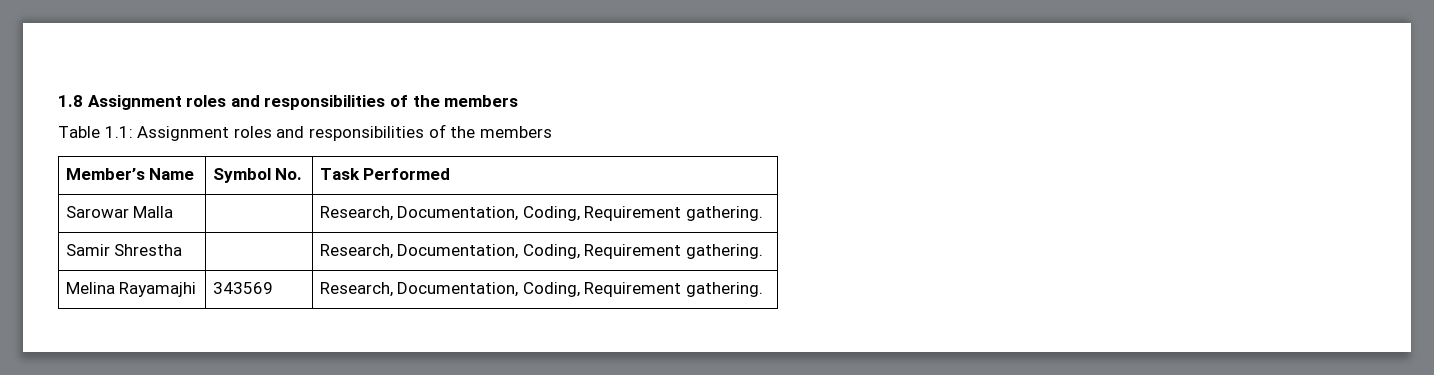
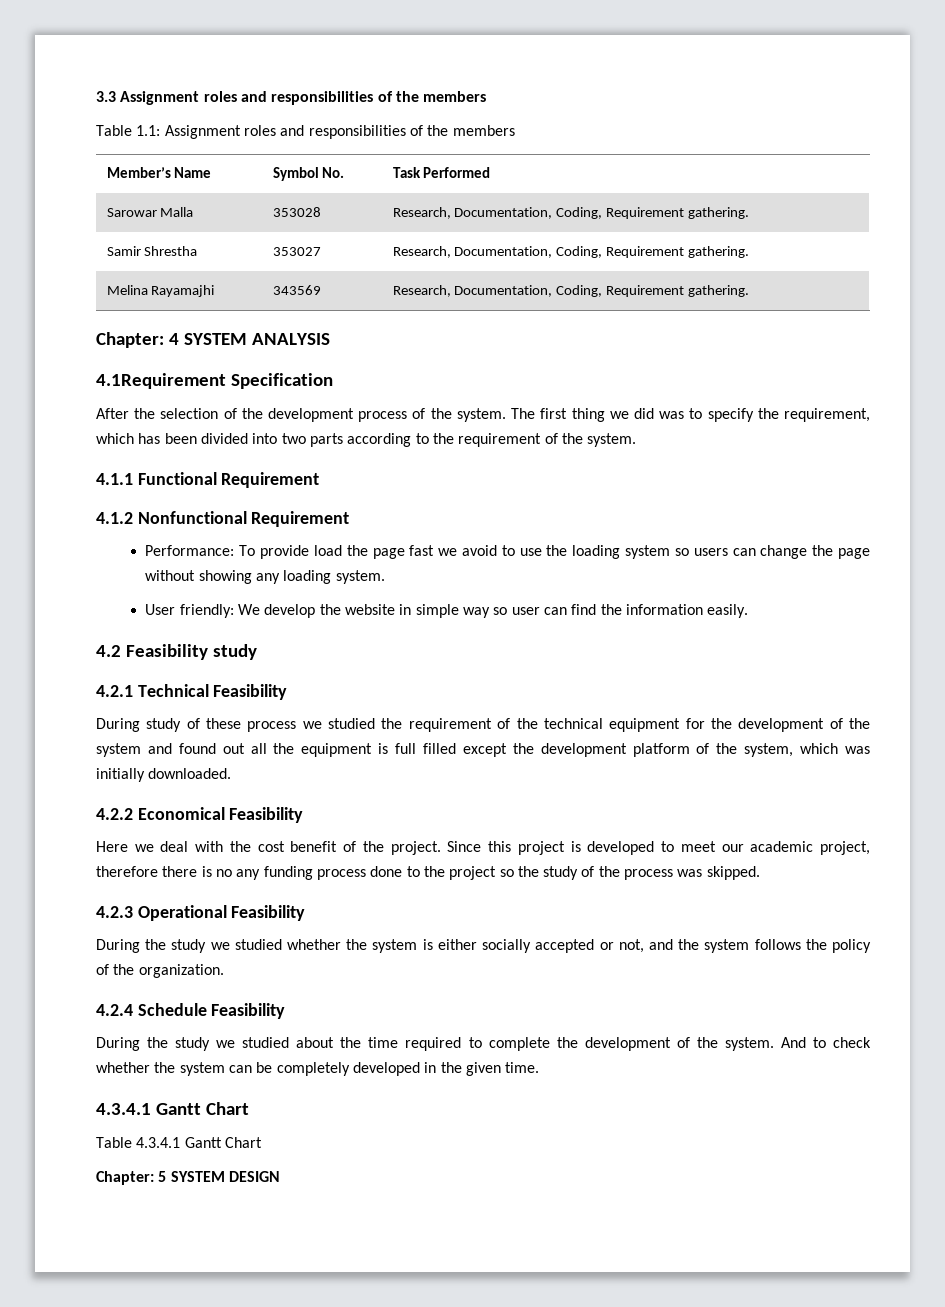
[58,95,83,107] 1.8 -> [96,91,116,102] 3.3
(174, 212) none -> [272,207,321,217] 353028
(183, 250) none -> [272,247,321,256] 353027
(763, 289) none -> [96,332,330,348] [96,373,333,389] [96,408,871,422] [96,433,637,447] [96,472,320,488] [96,511,350,527] [145,545,870,559] [145,570,385,584] [145,604,749,618] [96,644,257,660] [96,684,288,700] [96,718,871,732] [96,743,871,757] [96,768,232,782] [96,807,304,823] [96,841,870,855] [96,866,760,880] [96,905,306,921] [96,939,872,953] [96,964,224,978] [96,1003,286,1019] [96,1037,871,1051] [96,1062,540,1076] [96,1102,249,1115] [96,1137,262,1148] [96,1171,280,1185] // Chapter: 4 SYSTEM ANALYSIS // 4.1Requirement Specification // After the selection of the development process of the system. The first thing we did was to specify the requirement, which has been divided into two parts according to the requirement of the system. // 4.1.1 Functional Requirement // 4.1.2 Nonfunctional Requirement // Performance: To provide load the page fast we avoid to use the loading system so users can change the page without showing any loading system. // User friendly: We develop the website in simple way so user can find the information easily. // 4.2 Feasibility study // 4.2.1 Technical Feasibility // During study of these process we studied the requirement of the technical equipment for the development of the system and found out all the equipment is full filled except the development platform of the system, which was initially downloaded. // 4.2.2 Economical Feasibility // Here we deal with the cost benefit of the project. Since this project is developed to meet our academic project, therefore there is no any funding process done to the project so the study of the process was skipped. // 4.2.3 Operational Feasibility // During the study we studied whether the system is either socially accepted or not, and the system follows the policy of the organization. // 4.2.4 Schedule Feasibility // During the study we studied about the time required to complete the development of the system. And to check whether the system can be completely developed in the given time. // 4.3.4.1 Gantt Chart // Table 4.3.4.1 Gantt Chart // Chapter: 5 SYSTEM DESIGN

